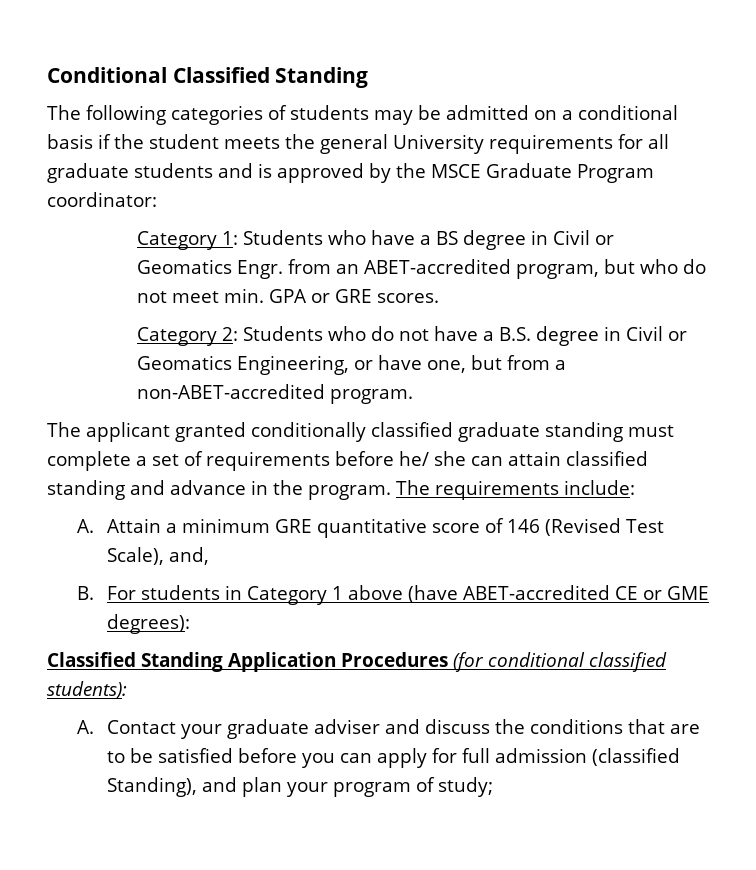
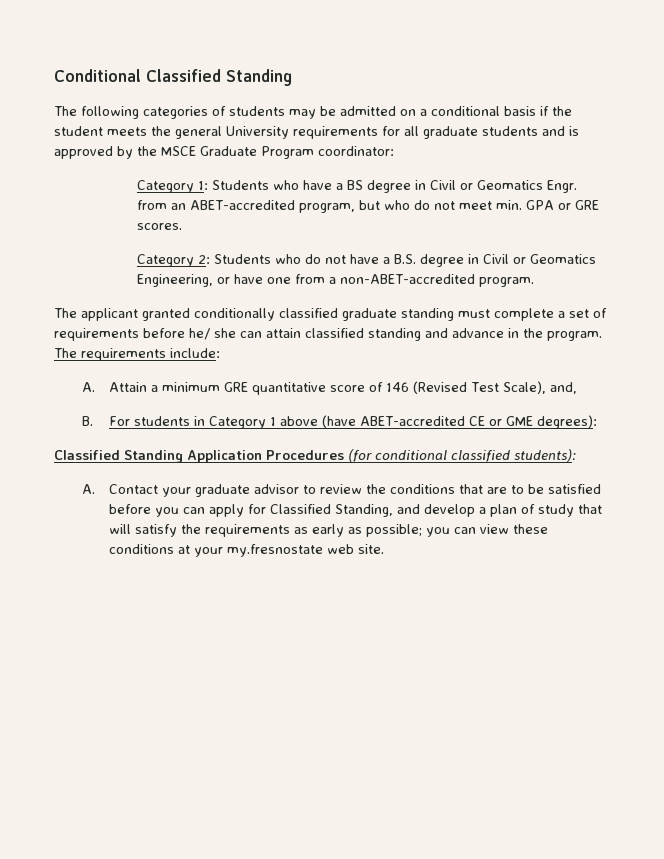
[426,355,502,373] one, but -> [266,277,291,284] one
[313,719,490,734] adviser and discuss -> [254,484,363,494] advisor to review
[461,748,680,766] [106,777,493,797] full admission (classified Standing), and plan your program of study; -> [270,504,603,517] [109,524,549,537] [109,544,385,557] Classified Standing, and develop a plan of study that will satisfy the requirements as early as possible; you can view these conditions at your my.fresnostate web site.

